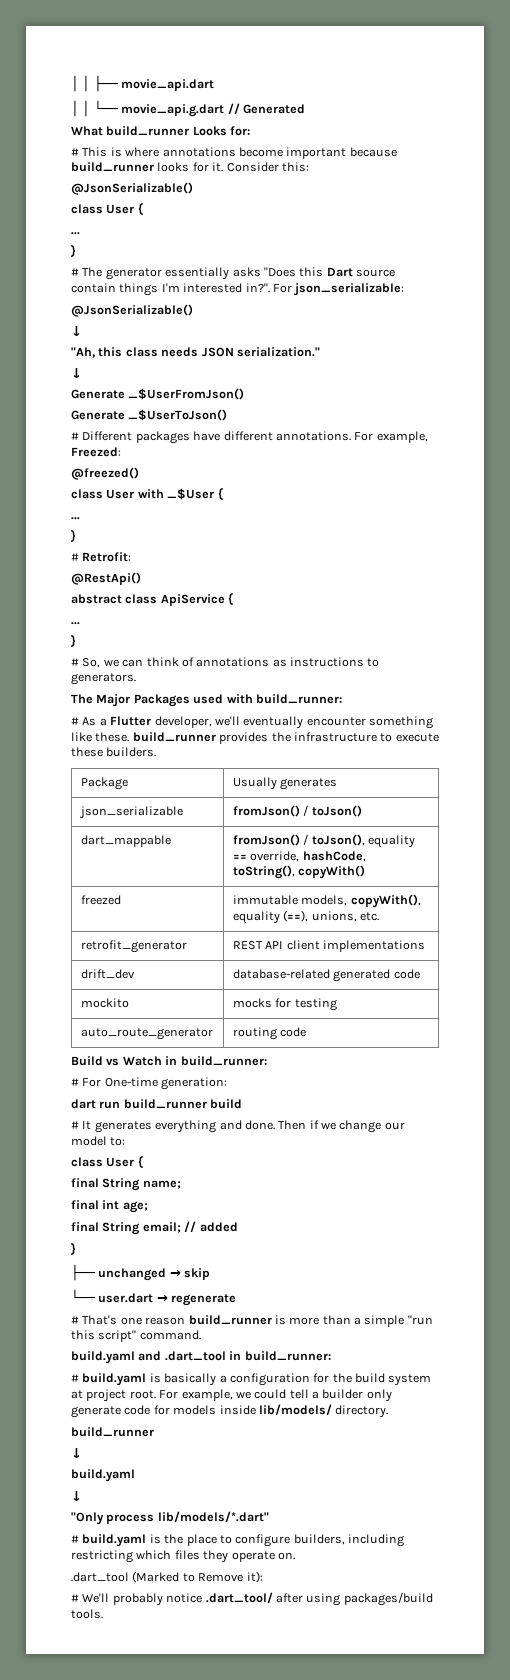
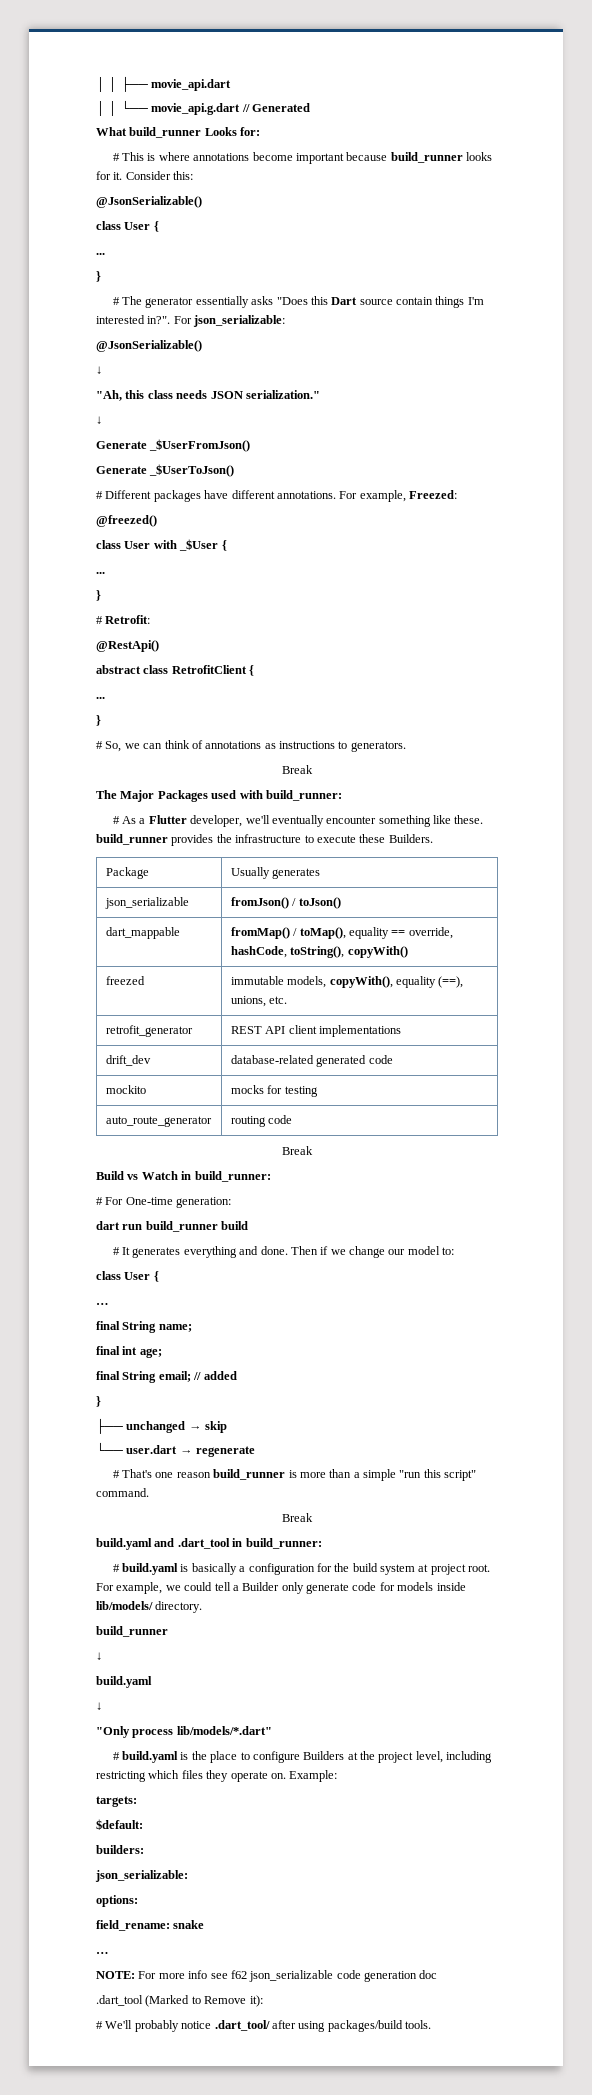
[160,594,225,606] ApiService -> [171,665,247,674] RetrofitClient
(136, 679) none -> [282,765,313,774] // Break
[106,747,157,757] builders. -> [388,834,433,843] Builders.
[232,834,365,846] fromJson() / toJson(), -> [230,927,346,939] fromMap() / toMap(),
(307, 1032) none -> [282,1146,313,1155] // Break
(143, 1162) none -> [96,1302,109,1305] // …
(201, 1335) none -> [282,1513,313,1522] // Break
[322,1389,364,1399] builder -> [242,1582,280,1591] Builder
[293,1534,345,1545] builders, -> [303,1751,443,1763] Builders at the project level,
(295, 1556) none -> [289,1770,338,1782] [96,1796,137,1807] [96,1819,143,1830] [96,1845,144,1854] [95,1870,188,1882] [96,1895,138,1907] [96,1920,205,1931] [96,1951,109,1954] [96,1970,438,1982] Example: // targets: // $default: // builders: // json_serializable: // options: // field_rename: snake // … // NOTE: For more info see f62 json_serializable code generation doc

